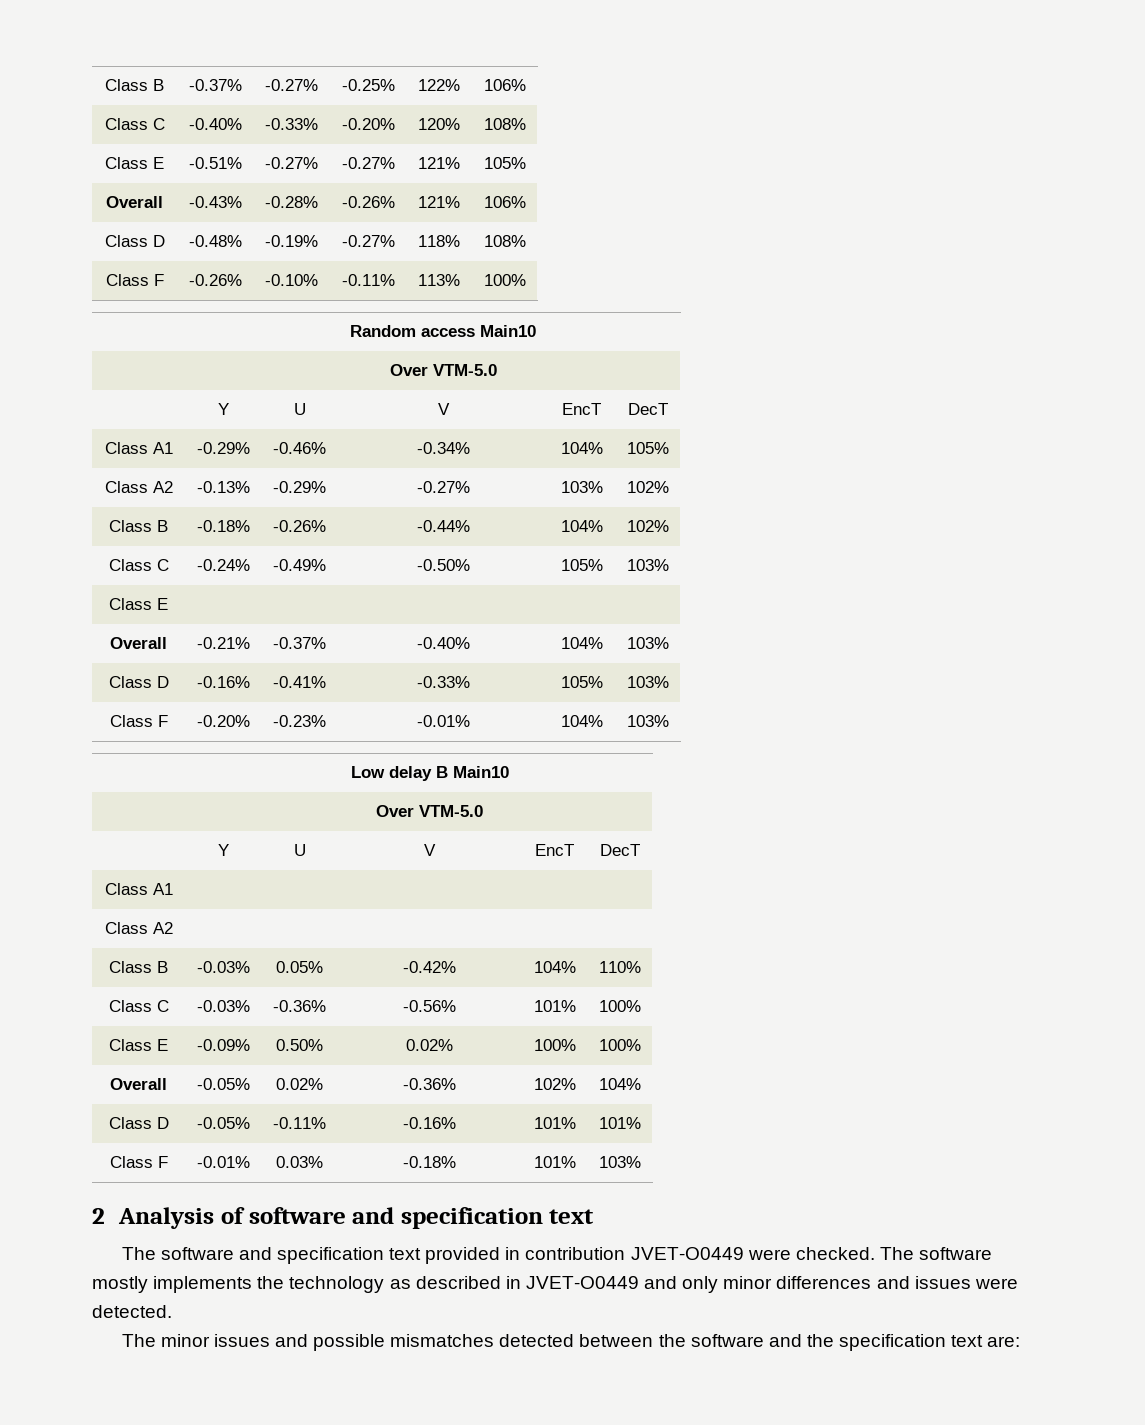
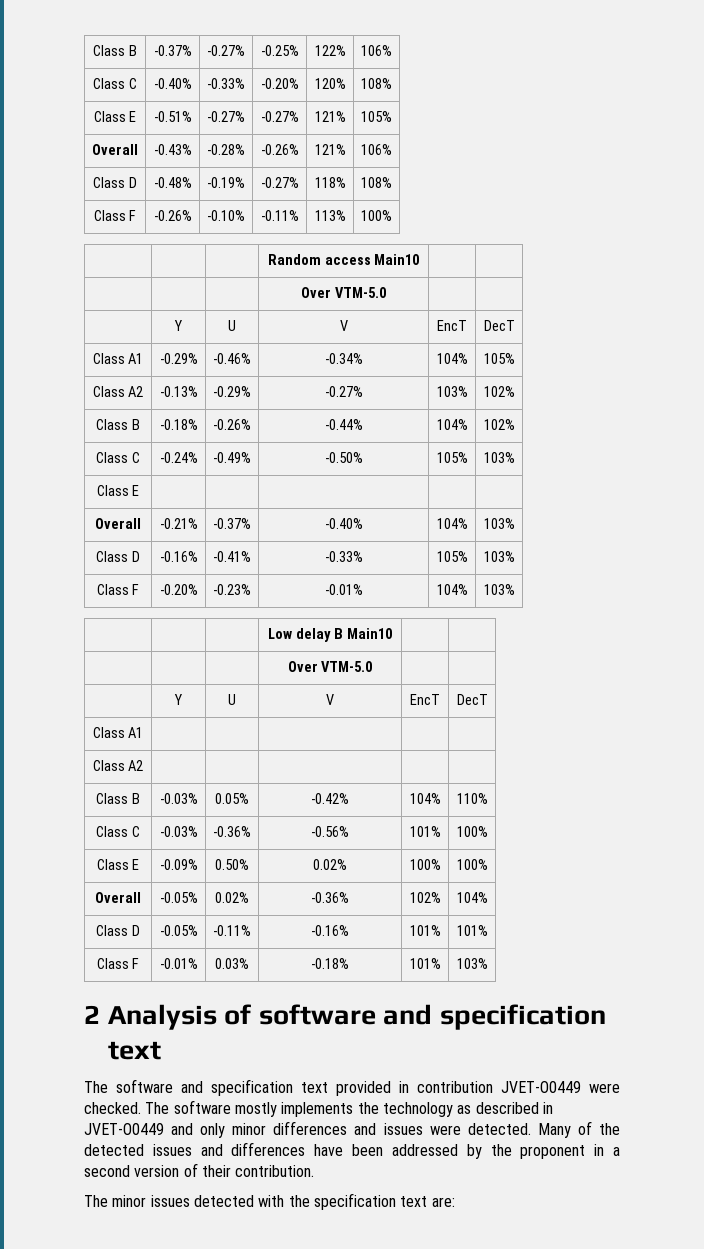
[121,1334,802,1351] // The minor issues and possible mismatches detected between the software and -> [537,1121,621,1138] [84,1142,620,1159] [84,1163,315,1177] [84,1195,285,1207] Many of the detected issues and differences have been addressed by the proponent in a second version of their contribution. // The minor issues detected with

